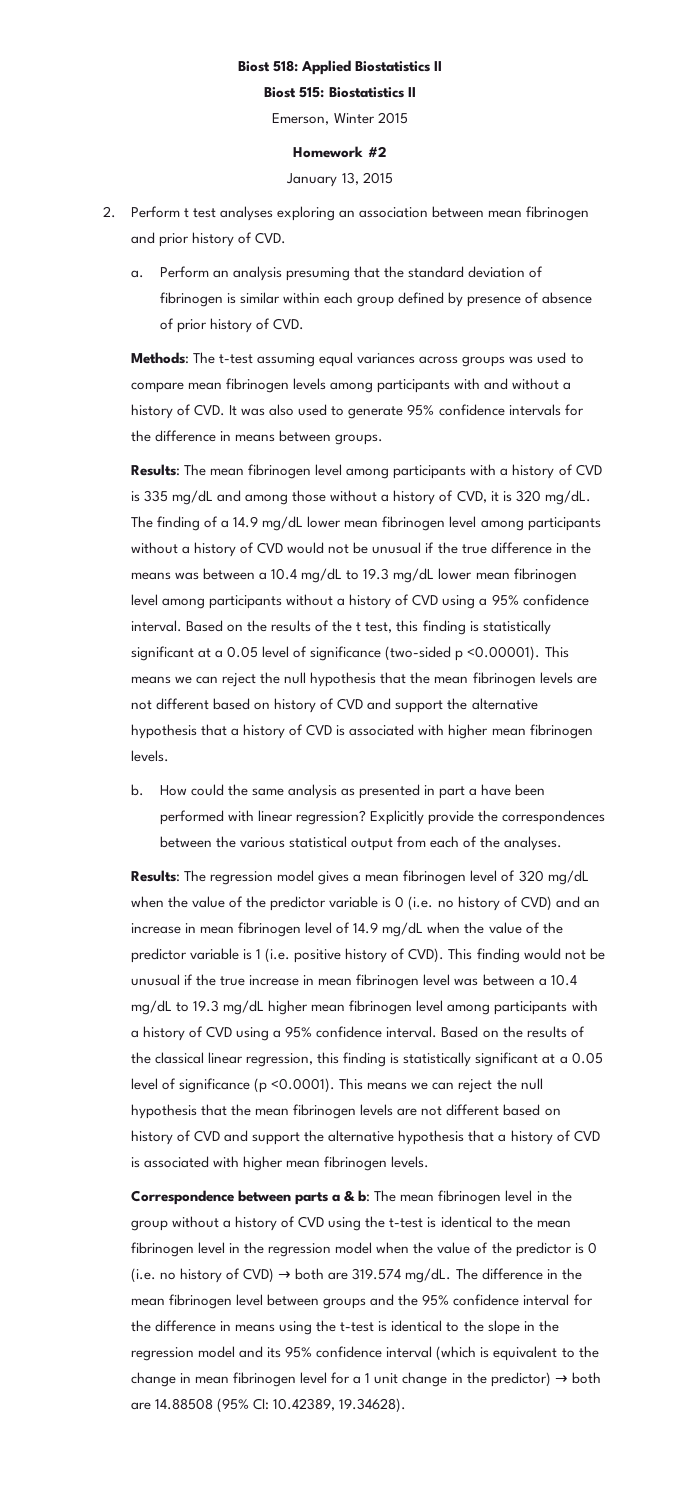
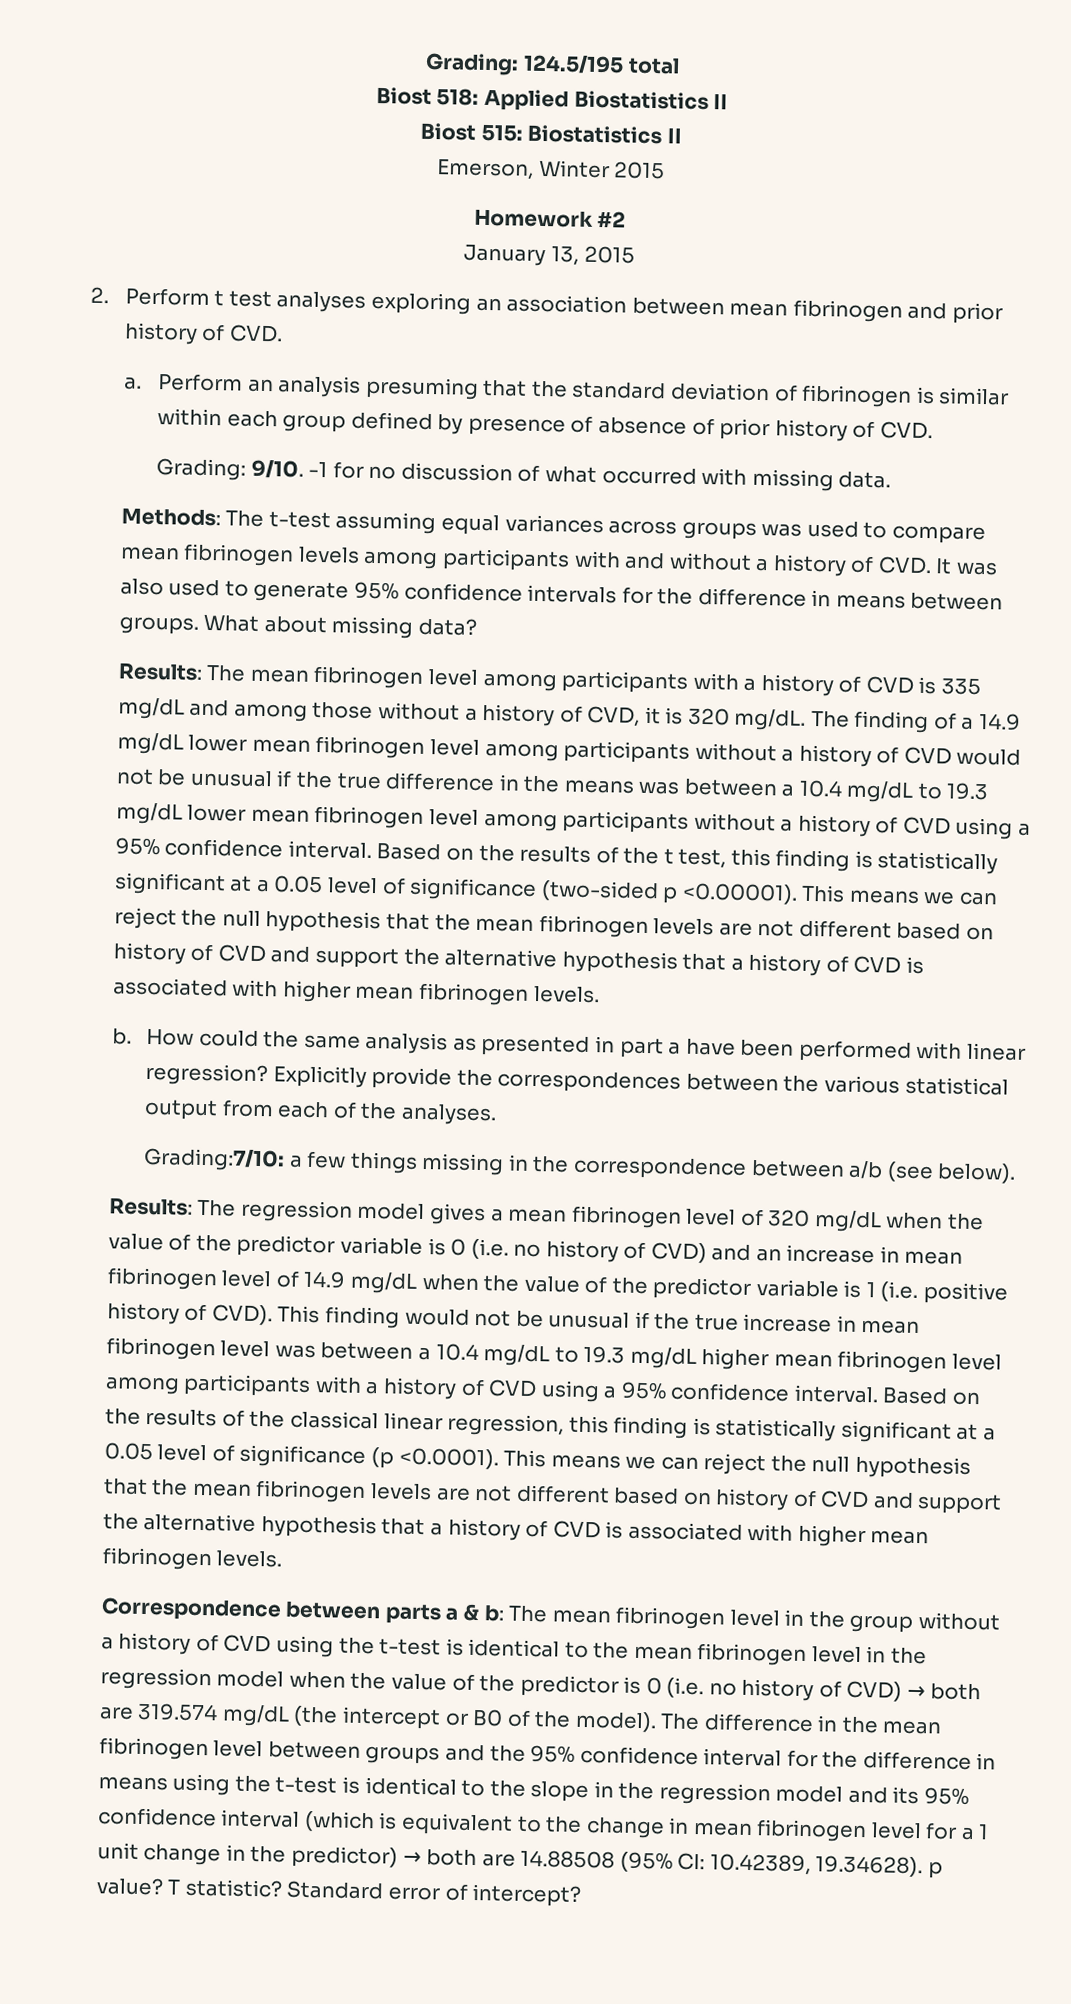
(237, 66) none -> [425,52,680,76] Grading: 124.5/195 total //
(304, 324) none -> [156,458,892,492] // Grading: 9/10. -1 for no discussion of what occurred with missing data.
(384, 439) none -> [203,614,477,639] What about missing data?
(562, 843) none -> [143,1147,1017,1184] // Grading:7/10: a few things missing in the correspondence between a/b (see below).
[405,1268,452,1283] mg/dL. -> [221,1704,657,1733] mg/dL (the intercept or B0 of the model).
(407, 1405) none -> [927,1861,943,1879] [95,1877,582,1907] p value? T statistic? Standard error of intercept?

